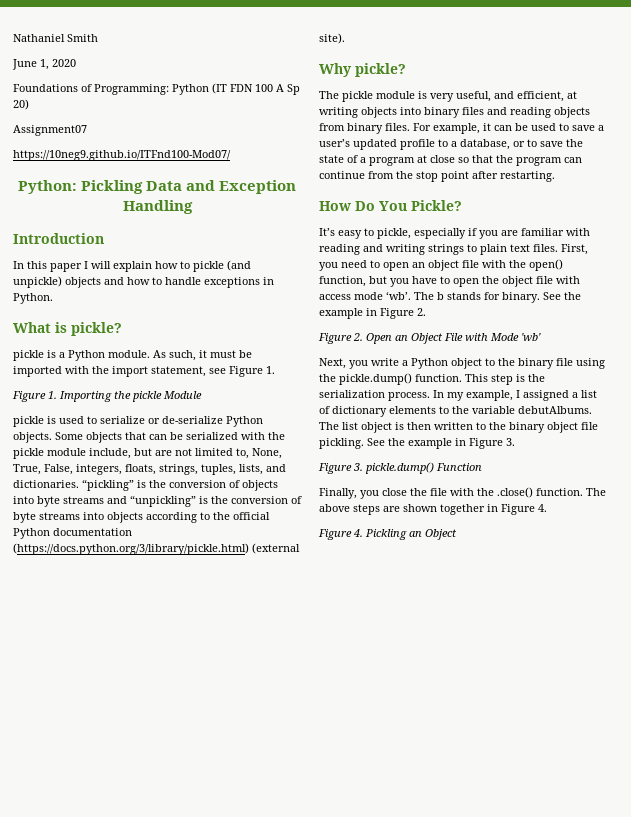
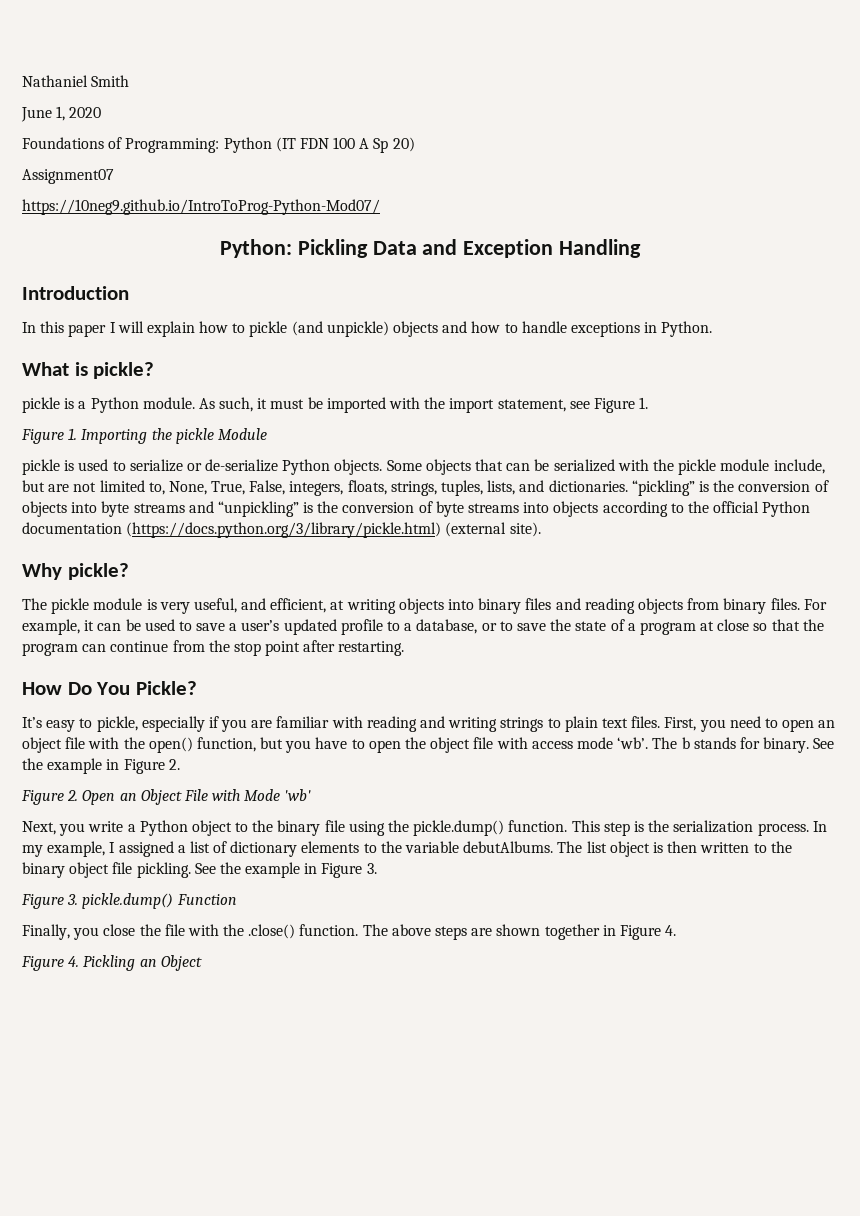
[13,150,231,161] https://10neg9.github.io/ITFnd100-Mod07/ -> [22,199,380,215] https://10neg9.github.io/IntroToProg-Python-Mod07/

